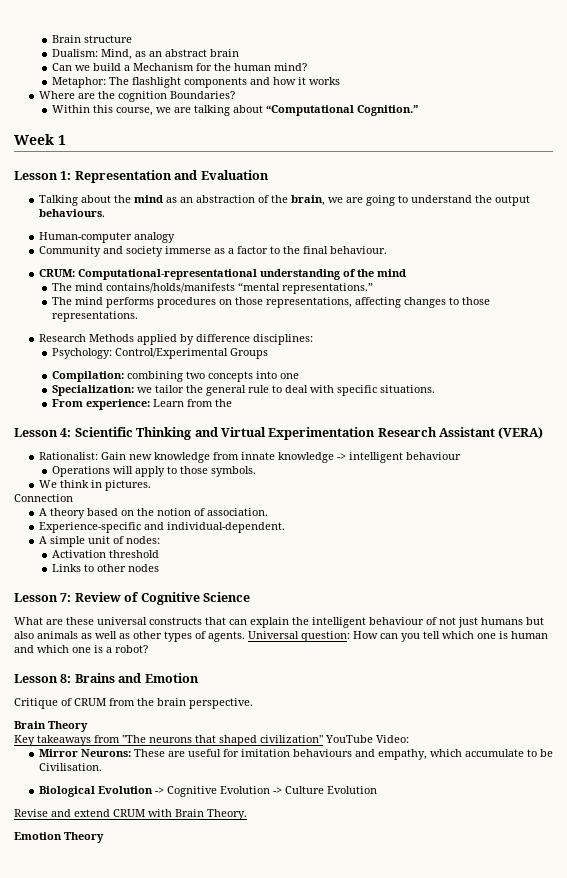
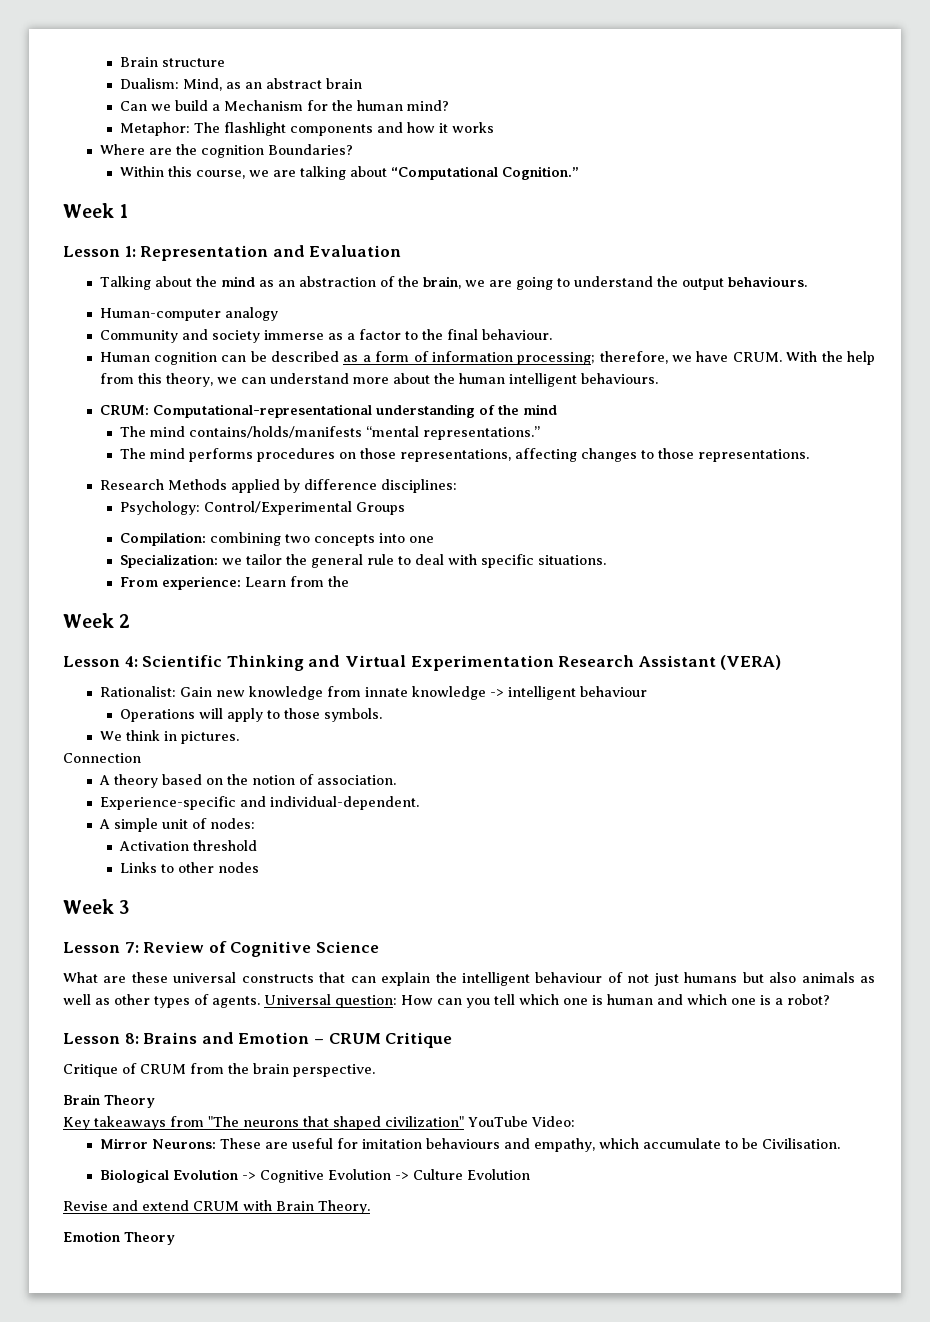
(387, 250) none -> [99,351,876,365] [99,373,658,387] // Human cognition can be described as a form of information processing; therefore, we have CRUM. With the help from this theory, we can understand more about the human intelligent behaviours.
(232, 403) none -> [63,613,131,628] // Week 2
(159, 568) none -> [63,899,131,914] // Week 3
(199, 678) none -> [313,1032,453,1048] – CRUM Critique

